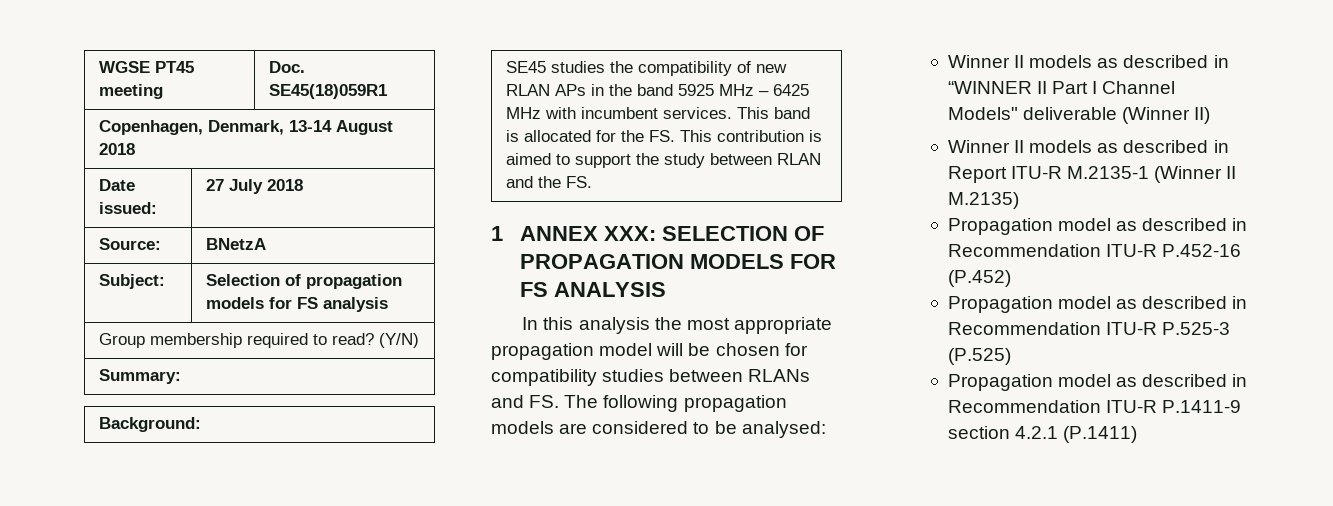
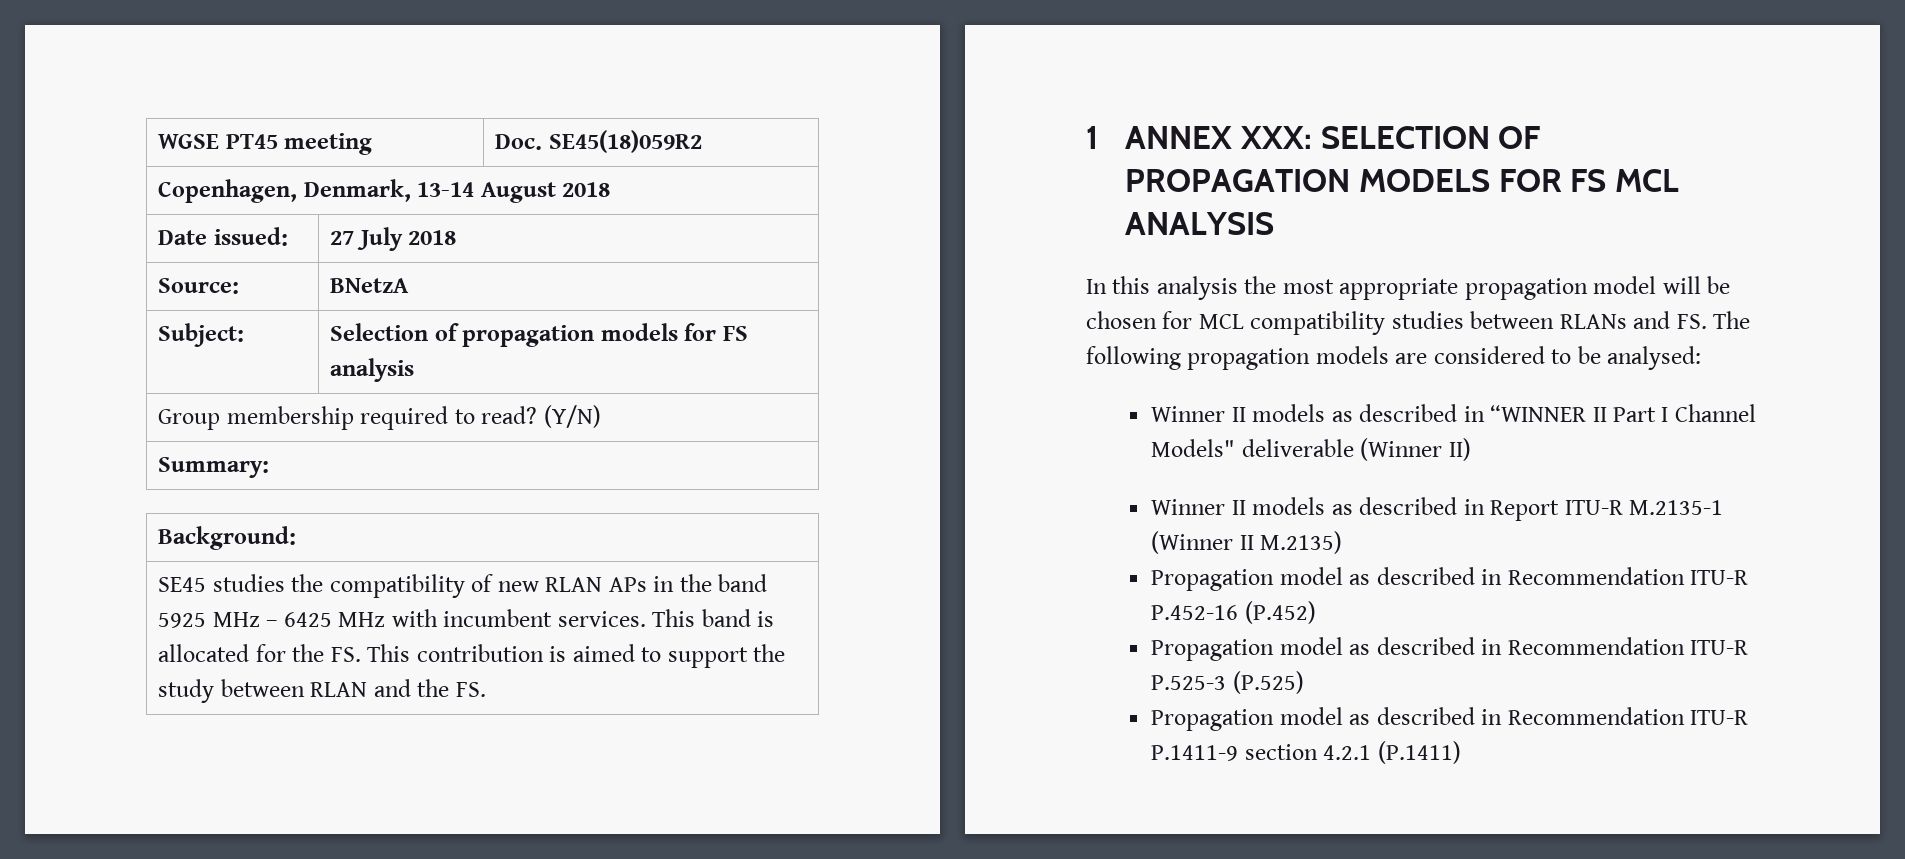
[268,84,387,99] SE45(18)059R1 -> [548,130,702,153] SE45(18)059R2
(549, 289) none -> [1615,169,1680,192] MCL
(808, 349) none -> [1198,314,1244,329] MCL

